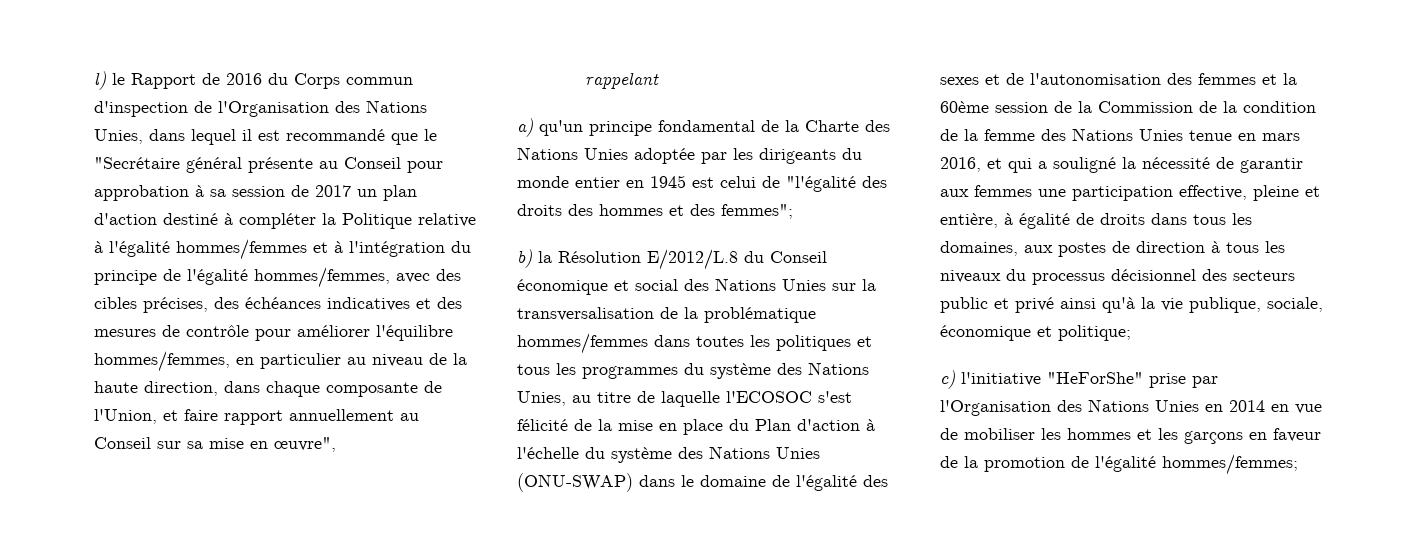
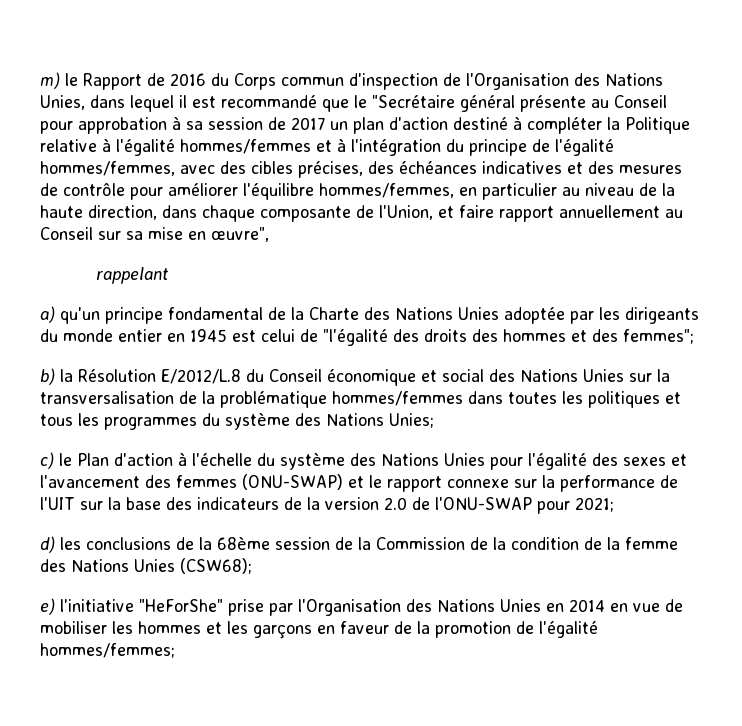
[94,71,106,90] l) -> [40,72,60,89] m)
[517,391,852,407] [517,419,749,435] Unies, au titre de laquelle l'ECOSOC s'est félicité de la mise en place du -> [389,413,434,428] [40,452,72,469] Unies; // c) le
[517,473,888,492] [940,73,1297,85] [940,101,989,113] (ONU-SWAP) dans le domaine de l'égalité des sexes et de l'autonomisation des femmes et la 60ème -> [490,453,687,470] [40,474,678,492] [40,497,614,514] [40,536,270,553] pour l'égalité des sexes et l'avancement des femmes (ONU-SWAP) et le rapport connexe sur la performance de l'UIT sur la base des indicateurs de la version 2.0 de l'ONU-SWAP pour 2021; // d) les conclusions de la 68ème
[1189,130,1300,141] [940,157,1303,173] [940,185,1320,201] [940,213,1252,229] [940,241,1285,257] [940,269,1295,285] [940,297,1323,313] [940,325,1131,341] [940,370,955,389] tenue en mars 2016, et qui a souligné la nécessité de garantir aux femmes une participation effective, pleine et entière, à égalité de droits dans tous les domaines, aux postes de direction à tous les niveaux du processus décisionnel des secteurs public et privé ainsi qu'à la vie publique, sociale, économique et politique; // c) -> [180,558,252,574] [40,598,55,615] (CSW68); // e)

